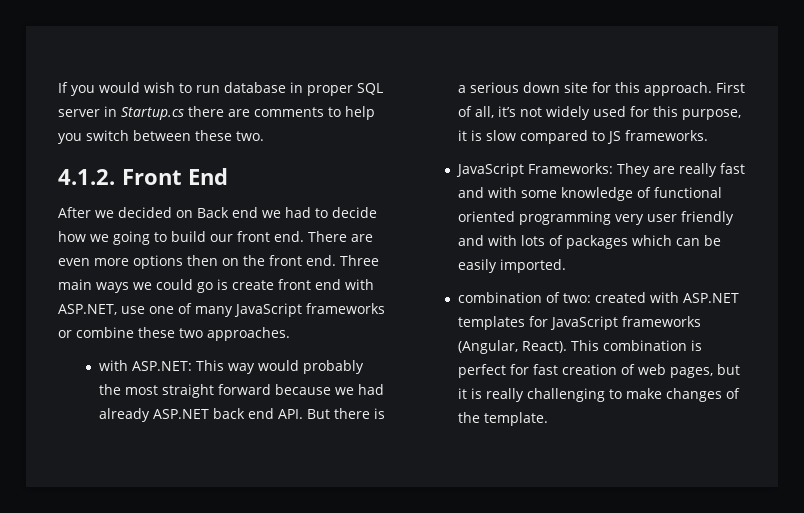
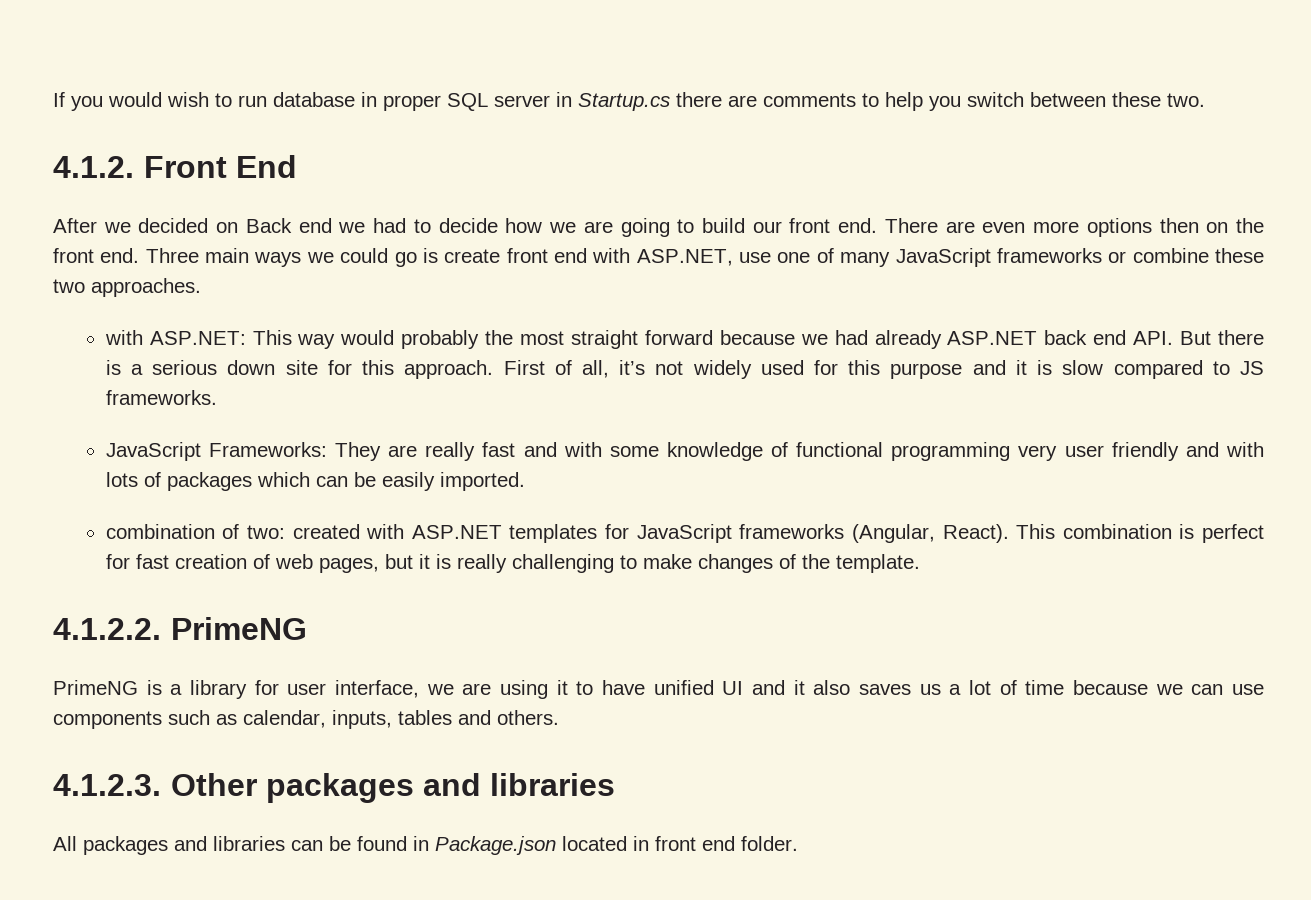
(109, 238) none -> [583,221,613,233] are
[681,109,741,120] purpose, -> [890,360,1006,379] purpose and
[457,211,515,222] oriented -> (884, 449) none
(548, 419) none -> [53,617,308,640] [53,680,1264,699] [53,710,559,729] [53,773,616,803] [53,836,798,855] // 4.1.2.2. PrimeNG // PrimeNG is a library for user interface, we are using it to have unified UI and it also saves us a lot of time because we can use components such as calendar, inputs, tables and others. // 4.1.2.3. Other packages and libraries // All packages and libraries can be found in Package.json located in front end folder.

